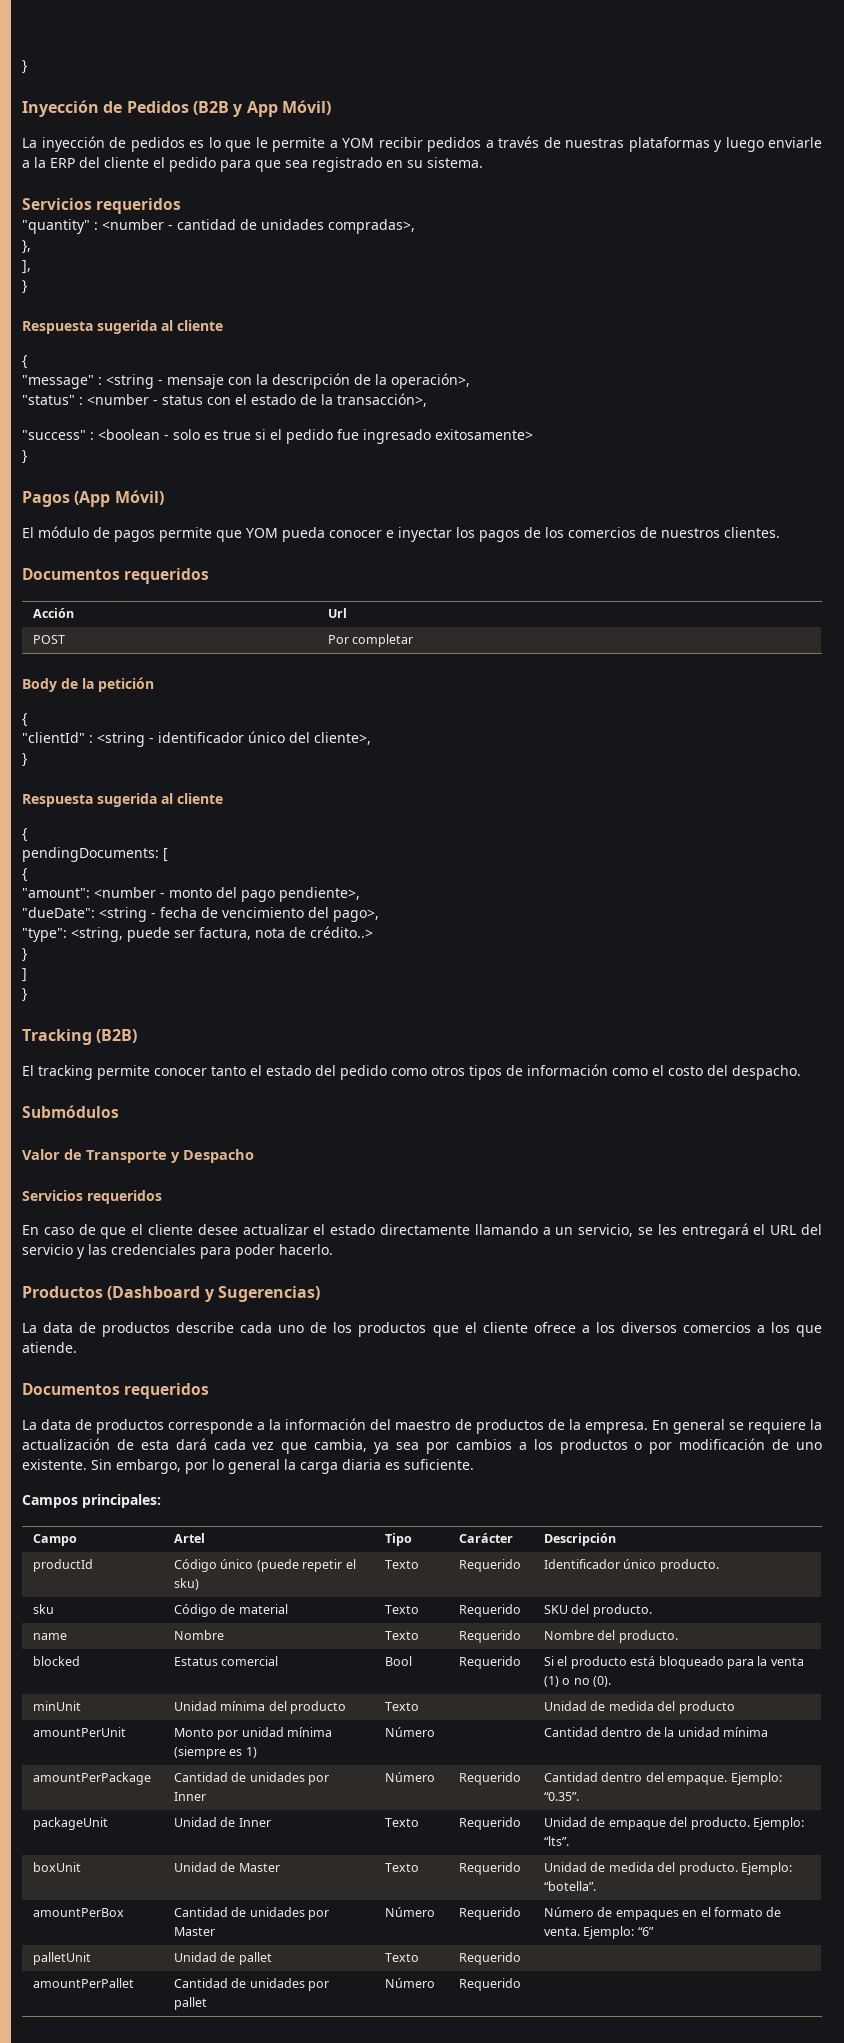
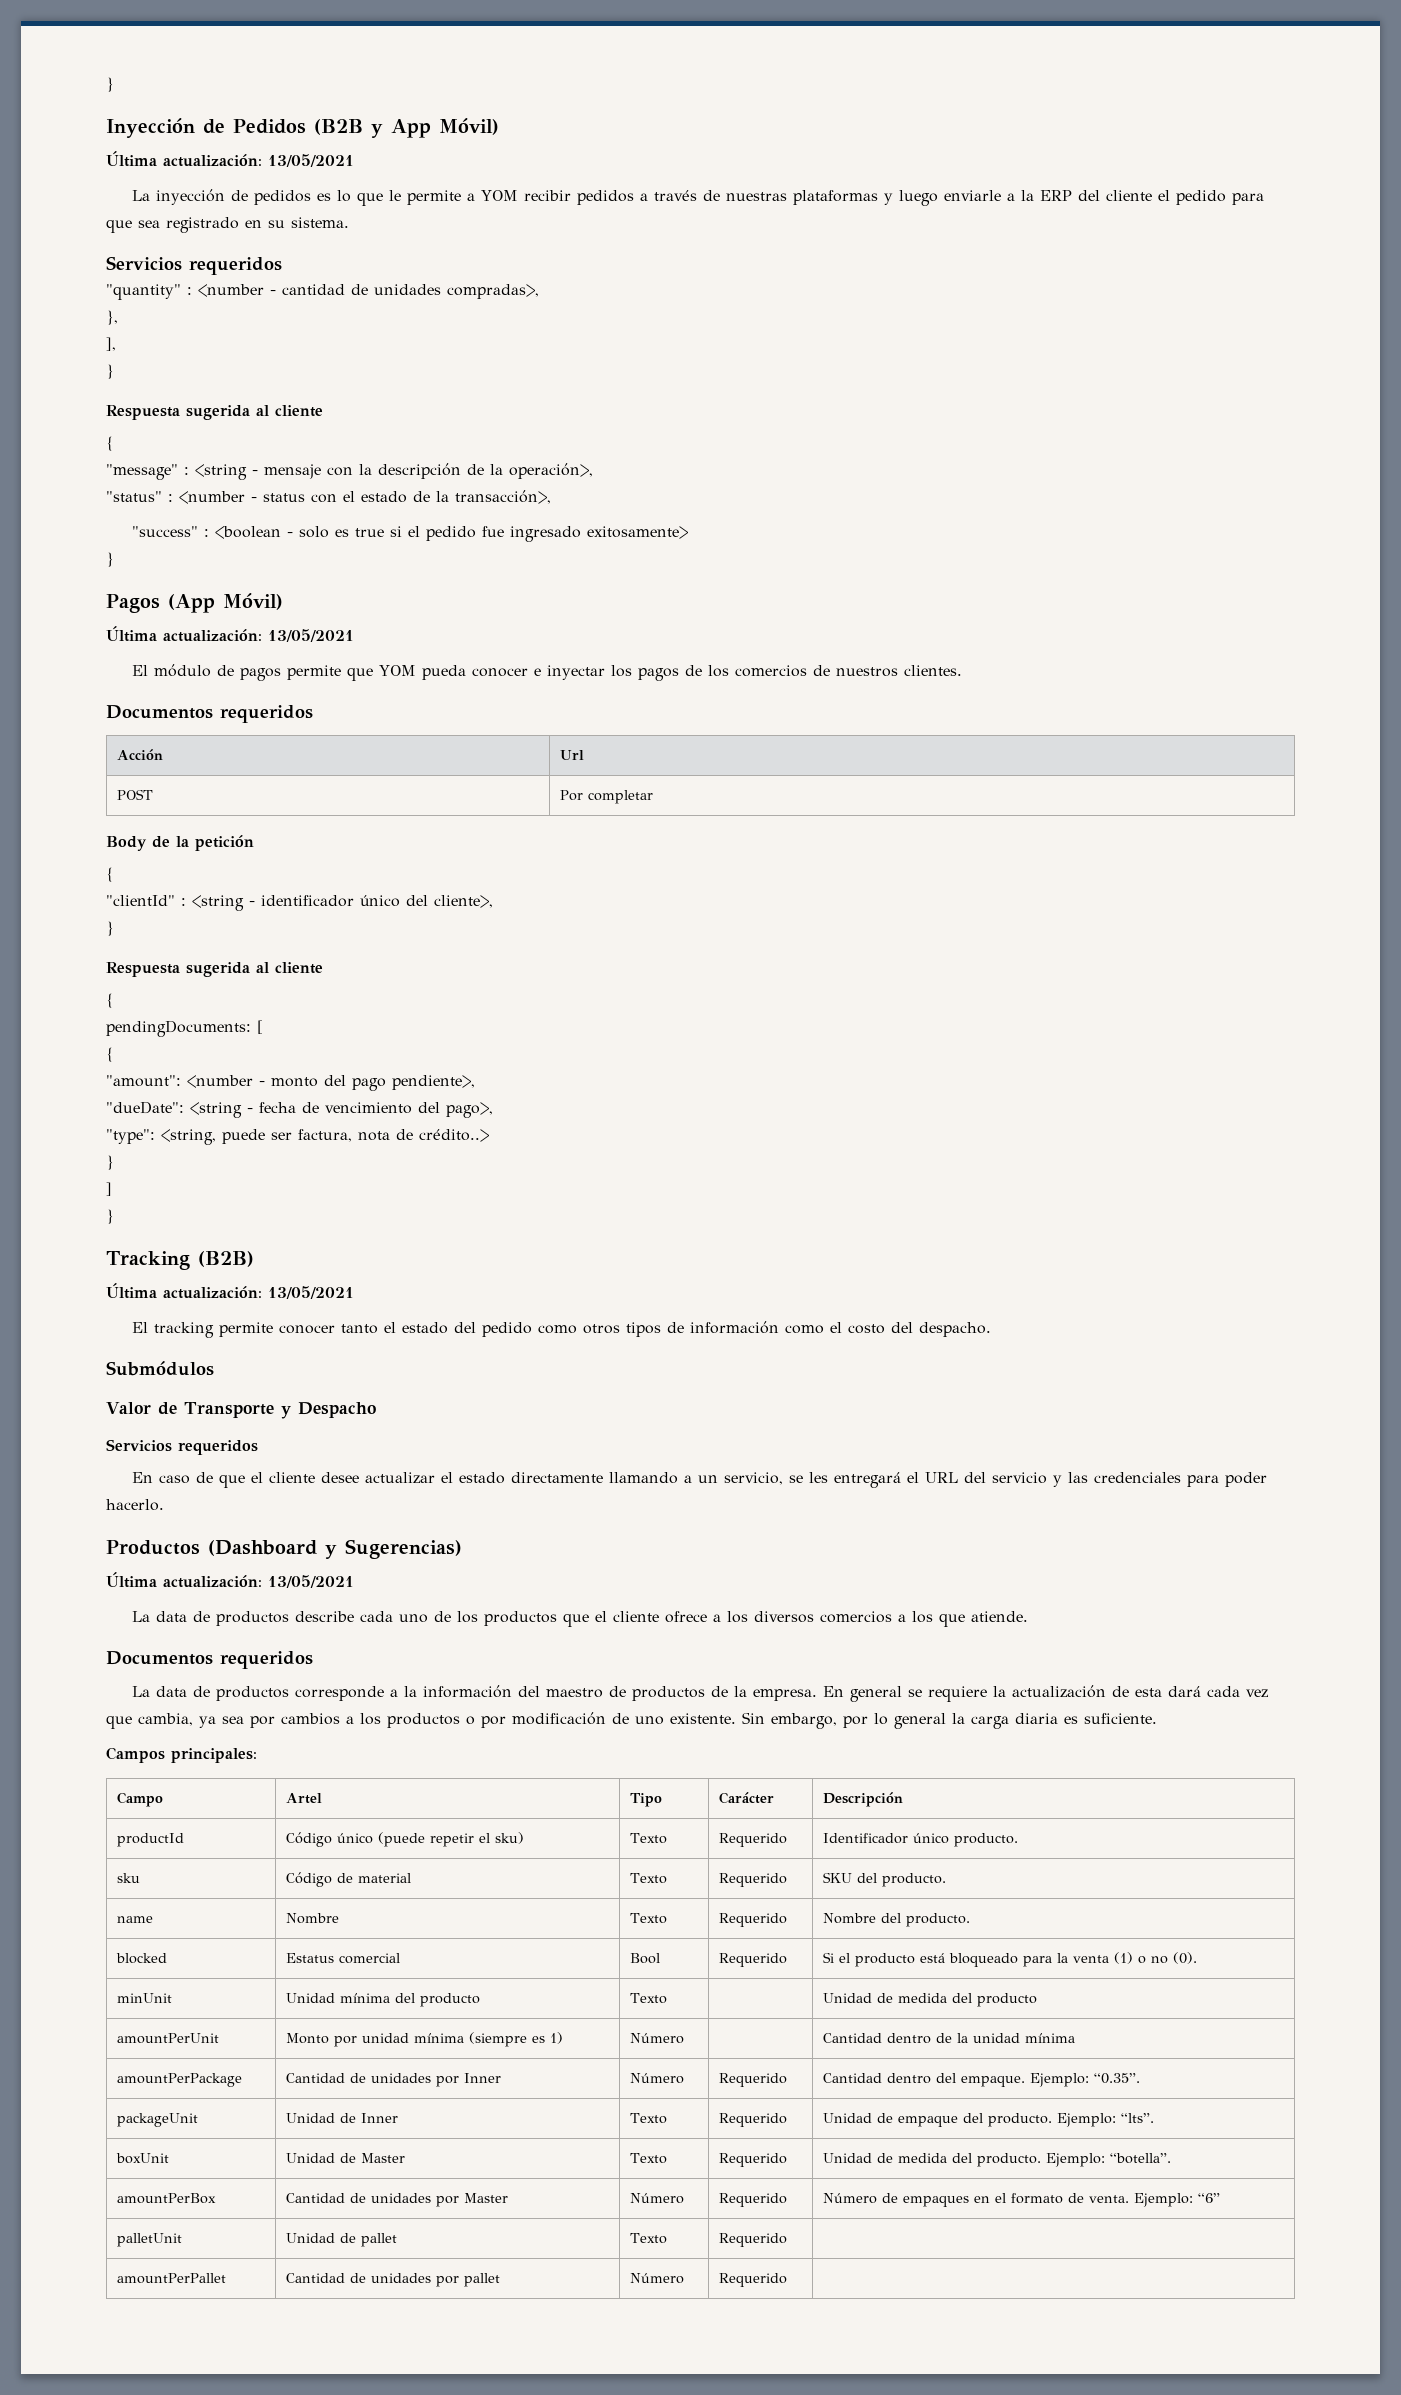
(331, 107) none -> [106,151,354,167] // Última actualización: 13/05/2021
(164, 497) none -> [106,626,354,642] // Última actualización: 13/05/2021
(138, 1036) none -> [106,1283,354,1299] // Última actualización: 13/05/2021
(320, 1294) none -> [106,1572,354,1588] // Última actualización: 13/05/2021

